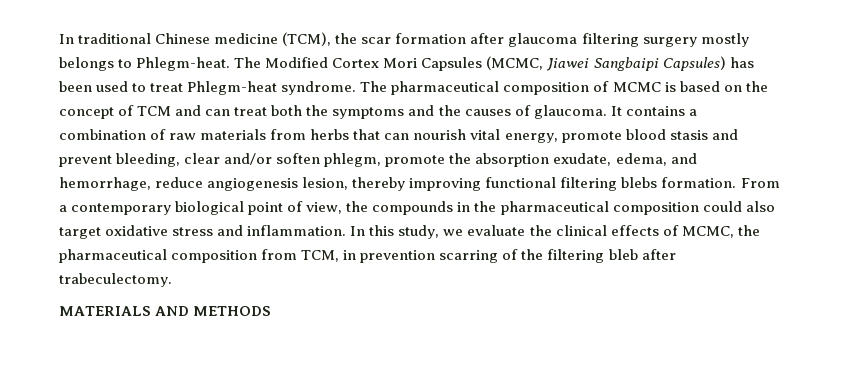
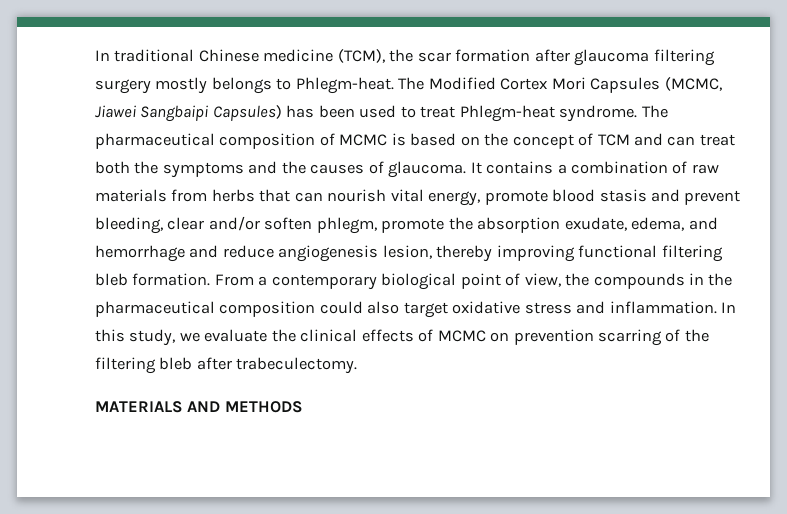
[59,177,151,191] hemorrhage, -> [95,245,219,262] hemorrhage and
[621,177,658,188] blebs -> [95,273,128,286] bleb
[681,225,760,238] [59,249,357,263] MCMC, the pharmaceutical composition from TCM, in -> [437,330,510,342] MCMC on

